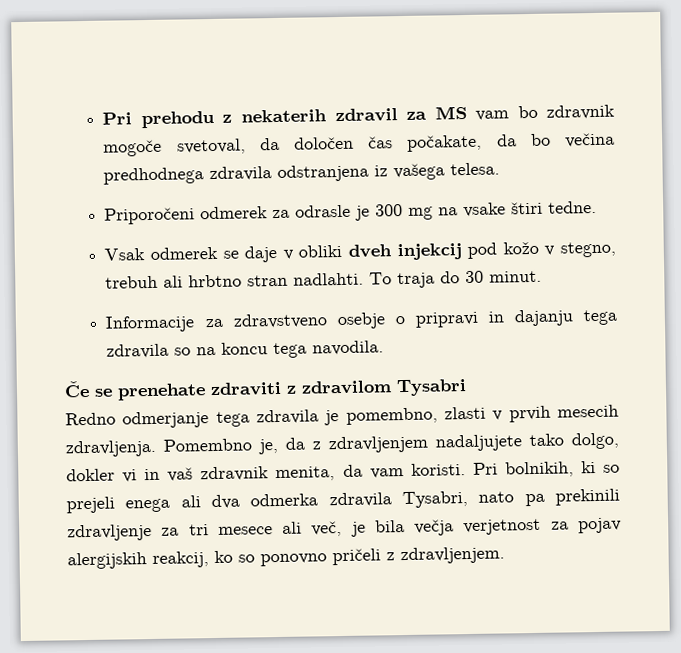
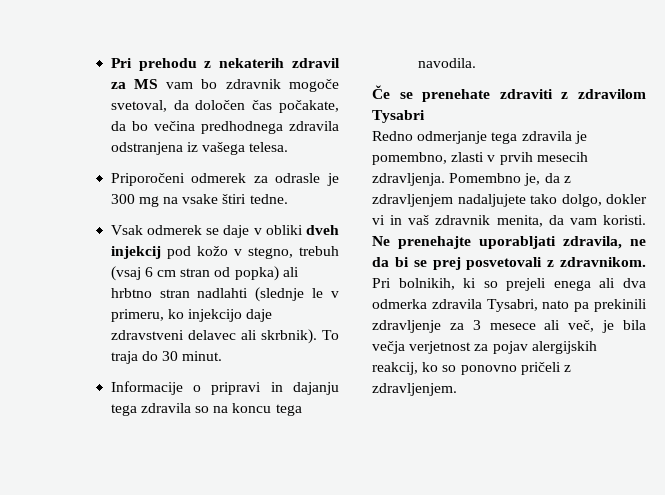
[163,272,365,288] ali hrbtno stran nadlahti. -> [110,266,299,281] [110,287,339,302] [110,309,273,322] [110,329,317,344] (vsaj 6 cm stran od popka) ali hrbtno stran nadlahti (slednje le v primeru, ko injekcijo daje zdravstveni delavec ali skrbnik).
[204,312,386,330] za zdravstveno osebje -> (183, 388) none
(466, 469) none -> [372,236,646,249] [372,257,646,270] Ne prenehajte uporabljati zdravila, ne da bi se prej posvetovali z zdravnikom.
[188,524,209,536] tri -> [472,320,481,330] 3

